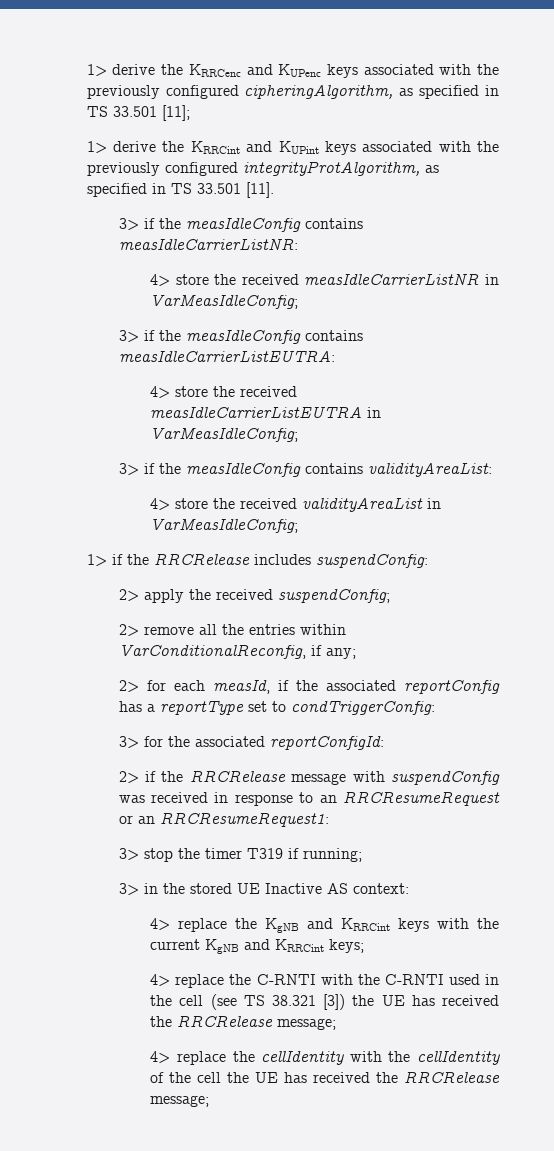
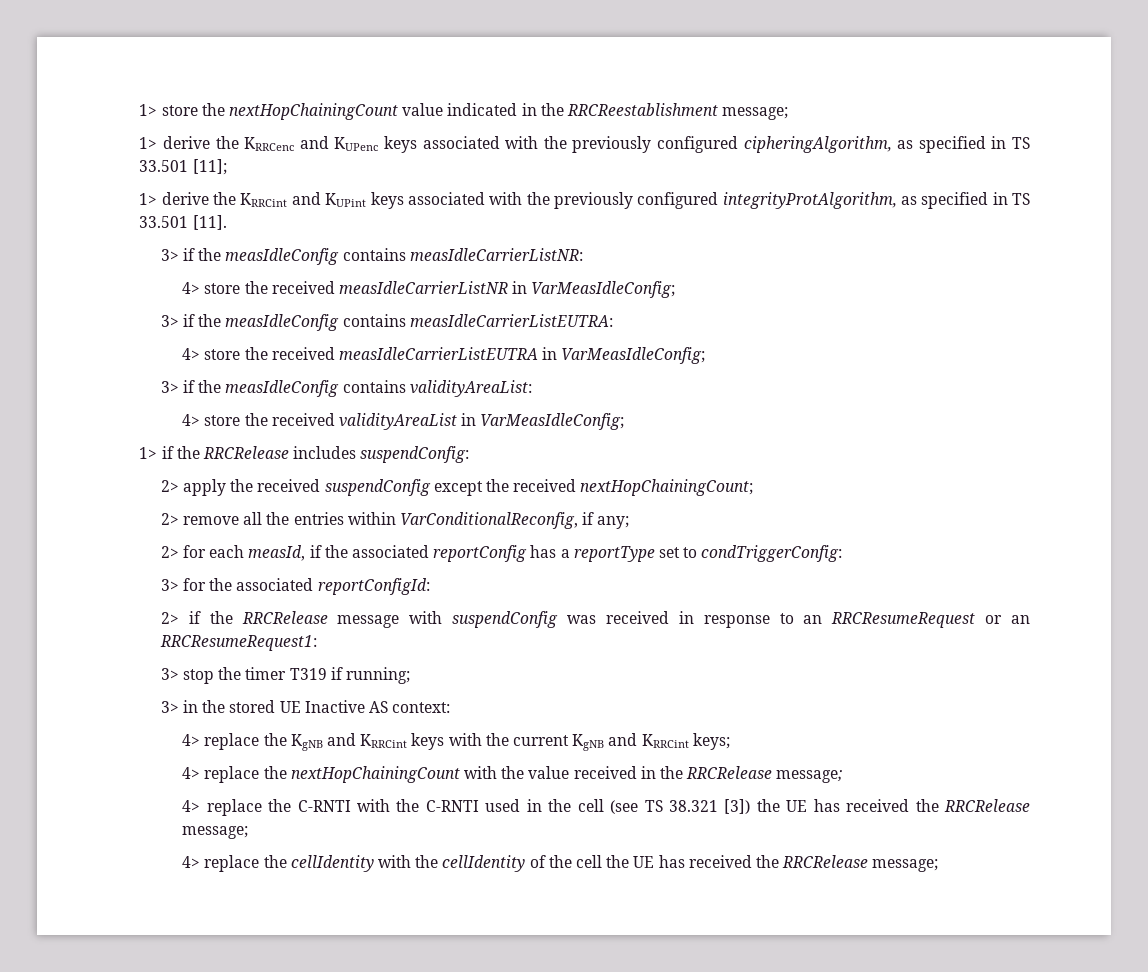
[86,64,107,77] 1> -> [139,103,789,120] [139,137,158,149] 1> store the nextHopChainingCount value indicated in the RRCReestablishment message; // 1>
[277,589,390,603] suspendConfig; -> [324,479,754,496] suspendConfig except the received nextHopChainingCount;
(365, 946) none -> [182,766,843,783] // 4> replace the nextHopChainingCount with the value received in the RRCRelease message;

